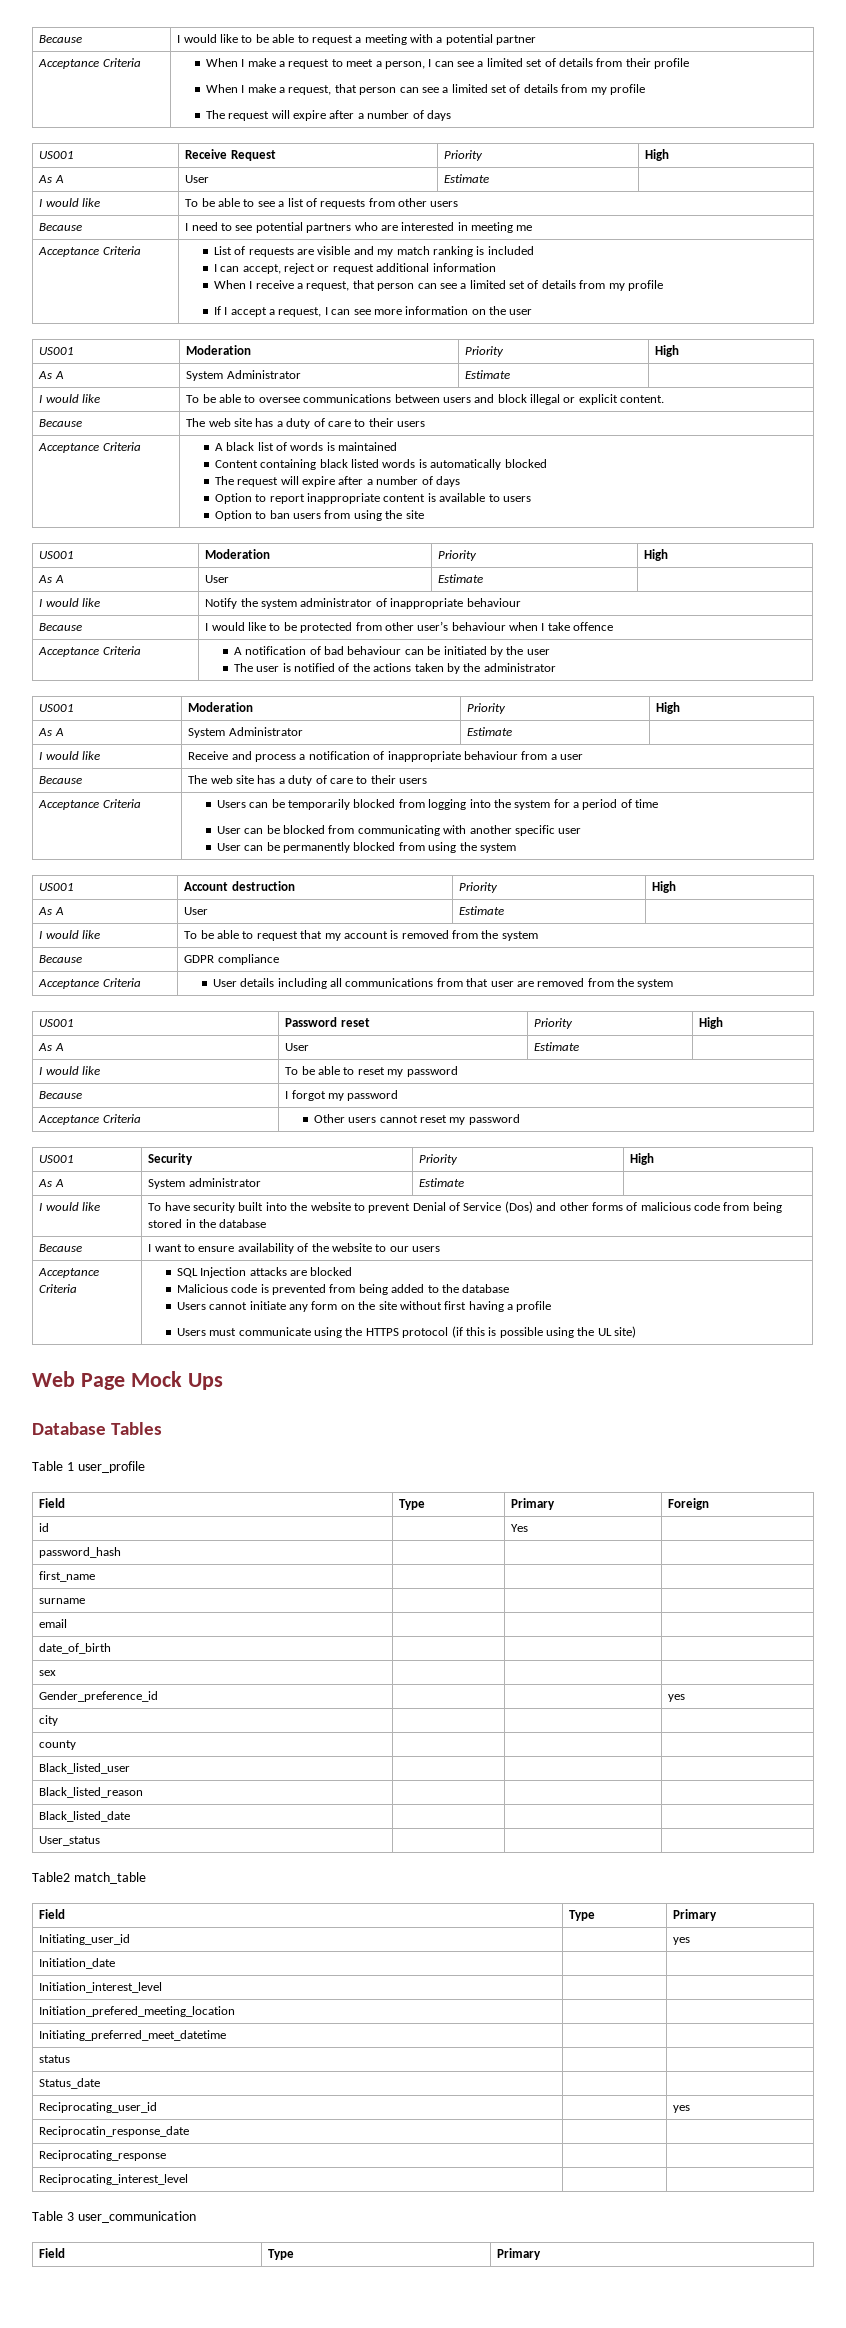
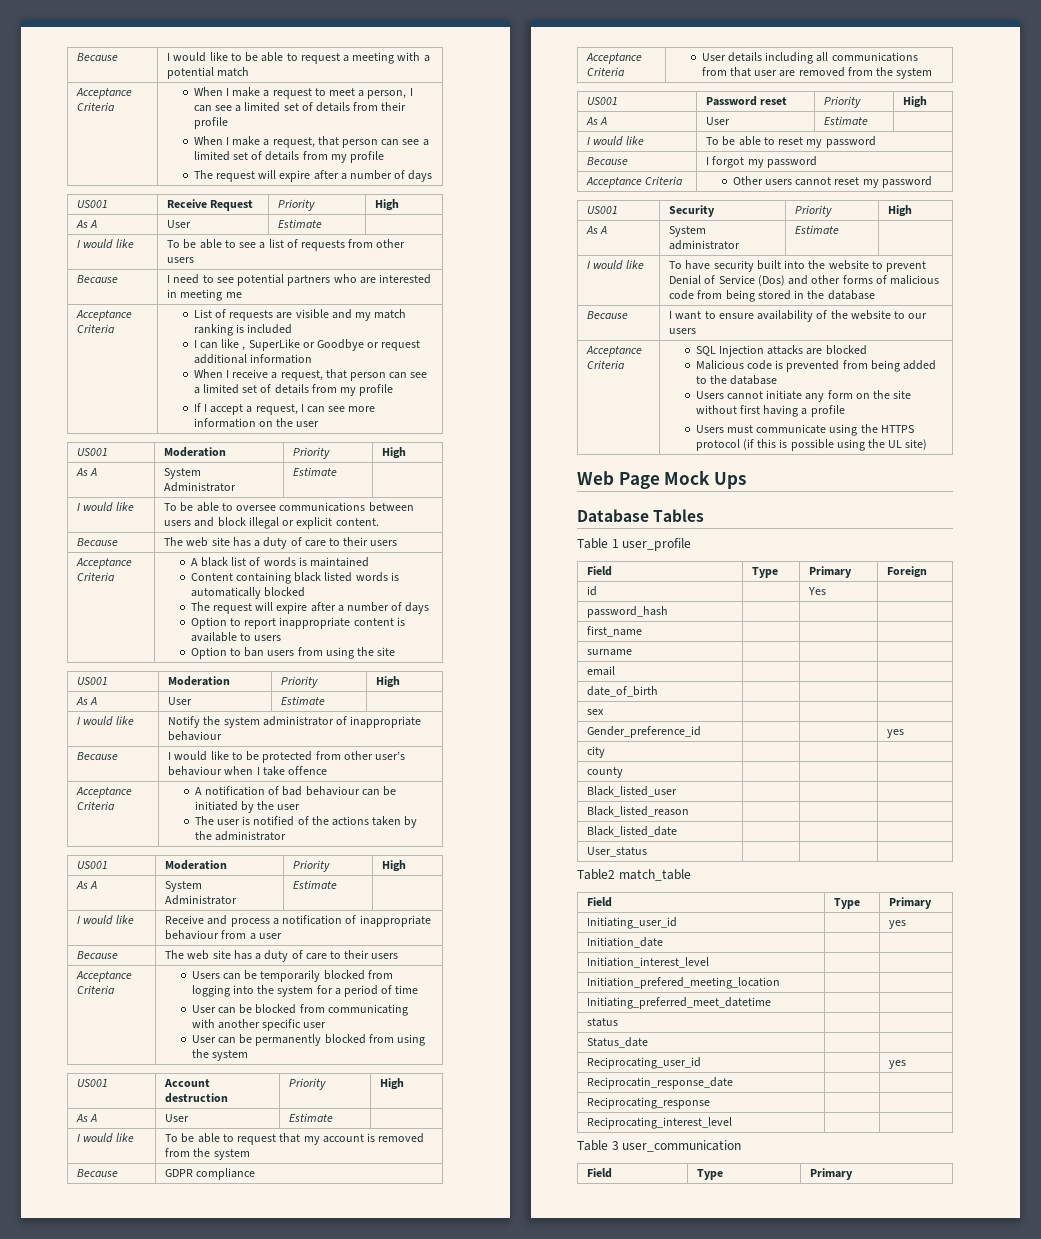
[496,35,537,45] partner -> [217,67,250,77] match
[242,263,316,274] accept, reject -> [221,339,365,351] like , SuperLike or Goodbye

